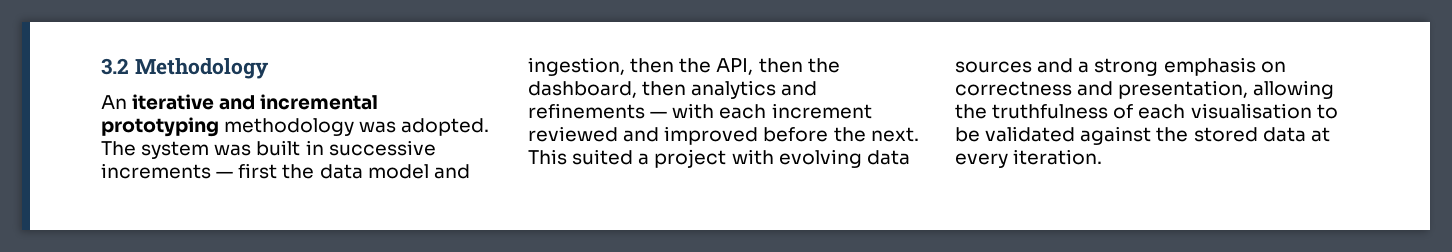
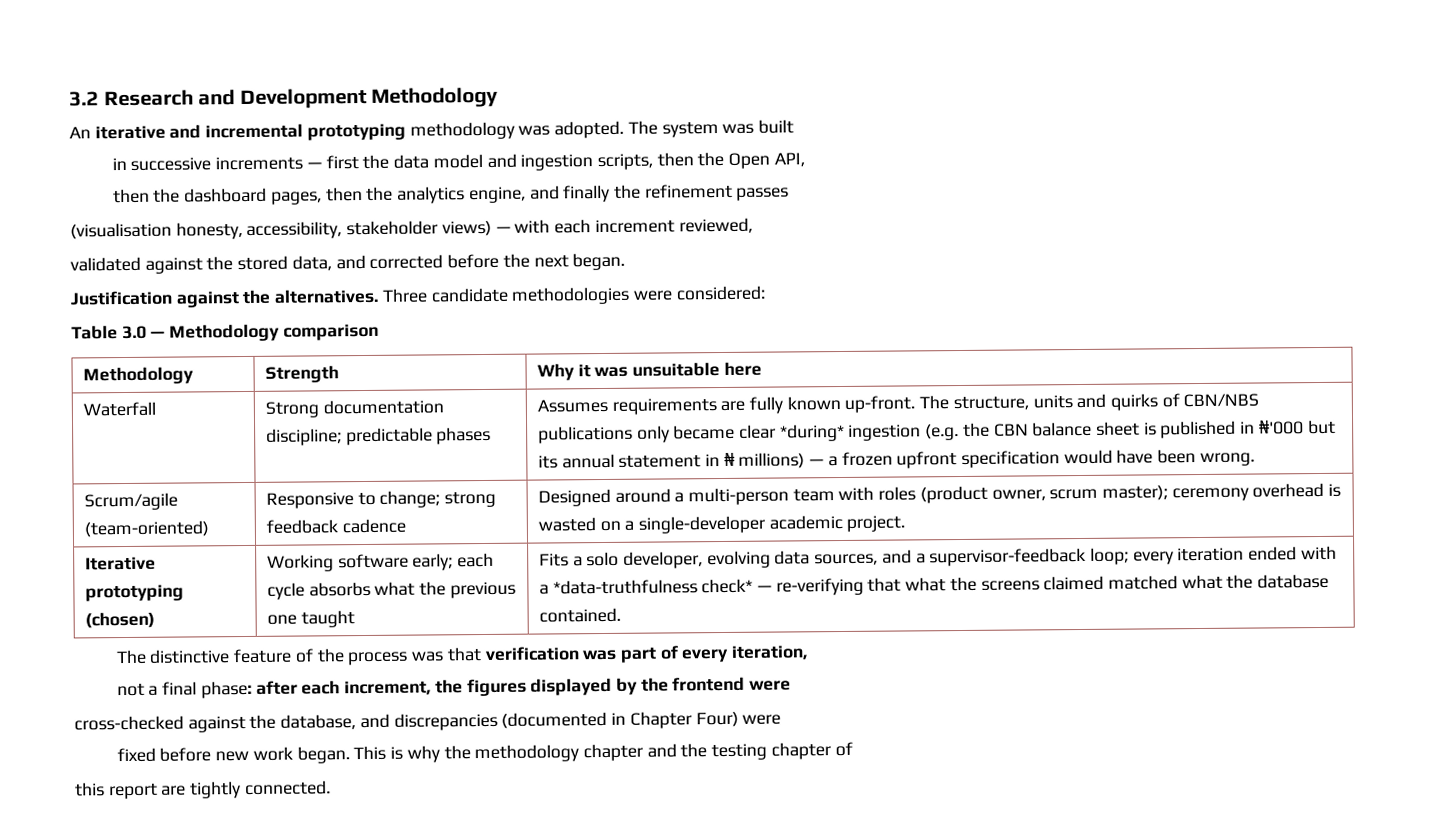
(129, 66) none -> [103,87,367,110] Research and Development
(301, 148) none -> (794, 126) //
[528,57,712,76] ingestion, then the -> [520,151,771,171] ingestion scripts, then the Open
[758,58,840,73] [528,80,818,99] [528,103,872,119] [528,126,919,145] [528,149,910,168] [955,57,1286,76] [955,80,1335,99] [955,103,1338,119] [955,126,1330,145] [955,149,1103,168] then the dashboard, then analytics and refinements — with each increment reviewed and improved before the next. This suited a project with evolving data sources and a strong emphasis on correctness and presentation, allowing the truthfulness of each visualisation to be validated against the stored data at every iteration. -> [112,183,790,205] [70,217,753,240] [70,252,626,274] [70,285,765,308] [71,323,379,342] [82,366,194,385] [264,365,339,383] [536,361,762,381] [82,401,156,417] [264,399,444,418] [265,426,492,446] [536,393,1260,415] [537,419,1336,444] [537,449,1255,469] [83,492,178,511] [83,520,209,538] [265,490,496,509] [265,518,406,534] [537,482,1342,507] [537,514,906,534] [84,556,156,571] [84,584,184,602] [84,611,155,629] [266,552,494,572] [266,581,516,600] [266,610,355,628] [538,545,1337,569] [538,573,1330,596] [538,607,621,623] [115,645,809,666] [116,676,792,699] [74,711,782,733] [116,741,853,764] [75,780,331,800] // then the dashboard pages, then the analytics engine, and finally the refinement passes // (visualisation honesty, accessibility, stakeholder views) — with each increment reviewed, // validated against the stored data, and corrected before the next began. // Justification against the alternatives. Three candidate methodologies were considered: // Table 3.0 — Methodology comparison // Methodology | Strength | Why it was unsuitable here // Waterfall | Strong documentation discipline; predictable phases | Assumes requirements are fully known up-front. The structure, units and quirks of CBN/NBS publications only became clear *during* ingestion (e.g. the CBN balance sheet is published in ₦'000 but its annual statement in ₦ millions) — a frozen upfront specification would have been wrong. // Scrum/agile (team-oriented) | Responsive to change; strong feedback cadence | Designed around a multi-person team with roles (product owner, scrum master); ceremony overhead is wasted on a single-developer academic project. // Iterative prototyping (chosen) | Working software early; each cycle absorbs what the previous one taught | Fits a solo developer, evolving data sources, and a supervisor-feedback loop; every iteration ended with a *data-truthfulness check* — re-verifying that what the screens claimed matched what the database contained. // The distinctive feature of the process was that verification was part of every iteration, // not a final phase: after each increment, the figures displayed by the frontend were // cross-checked against the database, and discrepancies (documented in Chapter Four) were // fixed before new work began. This is why the methodology chapter and the testing chapter of // this report are tightly connected.

